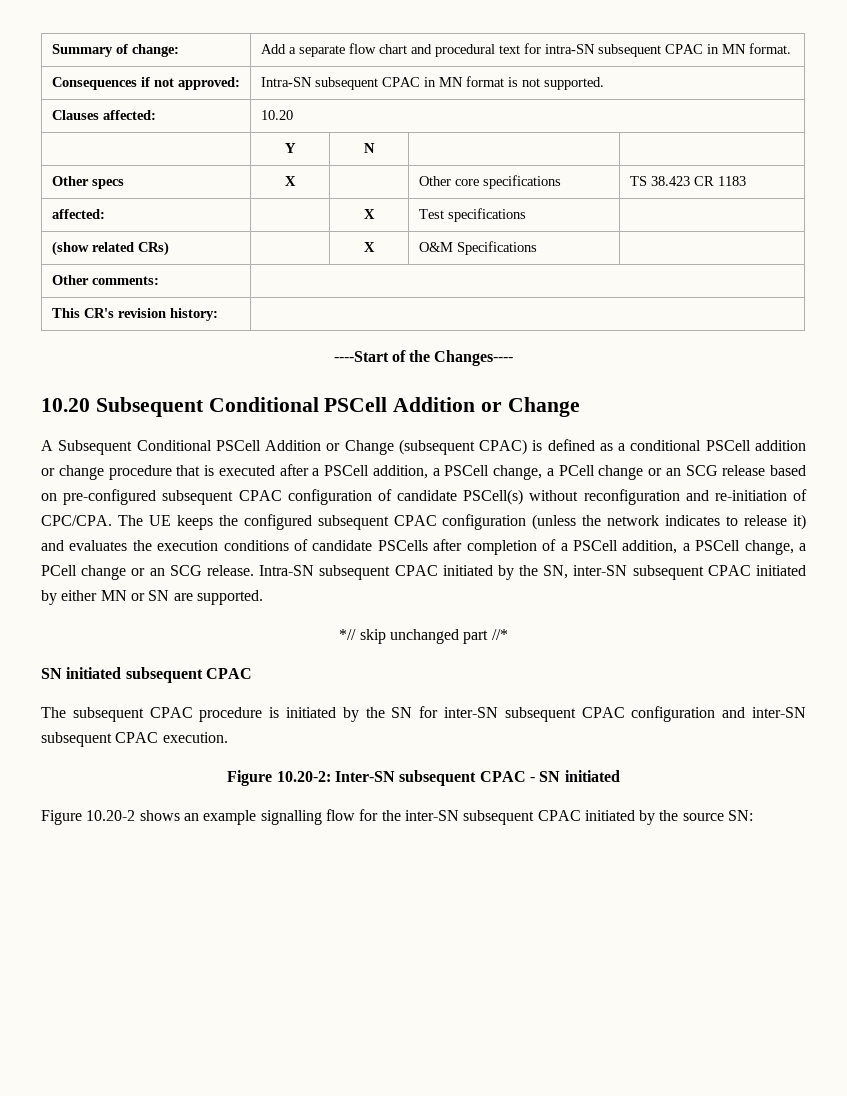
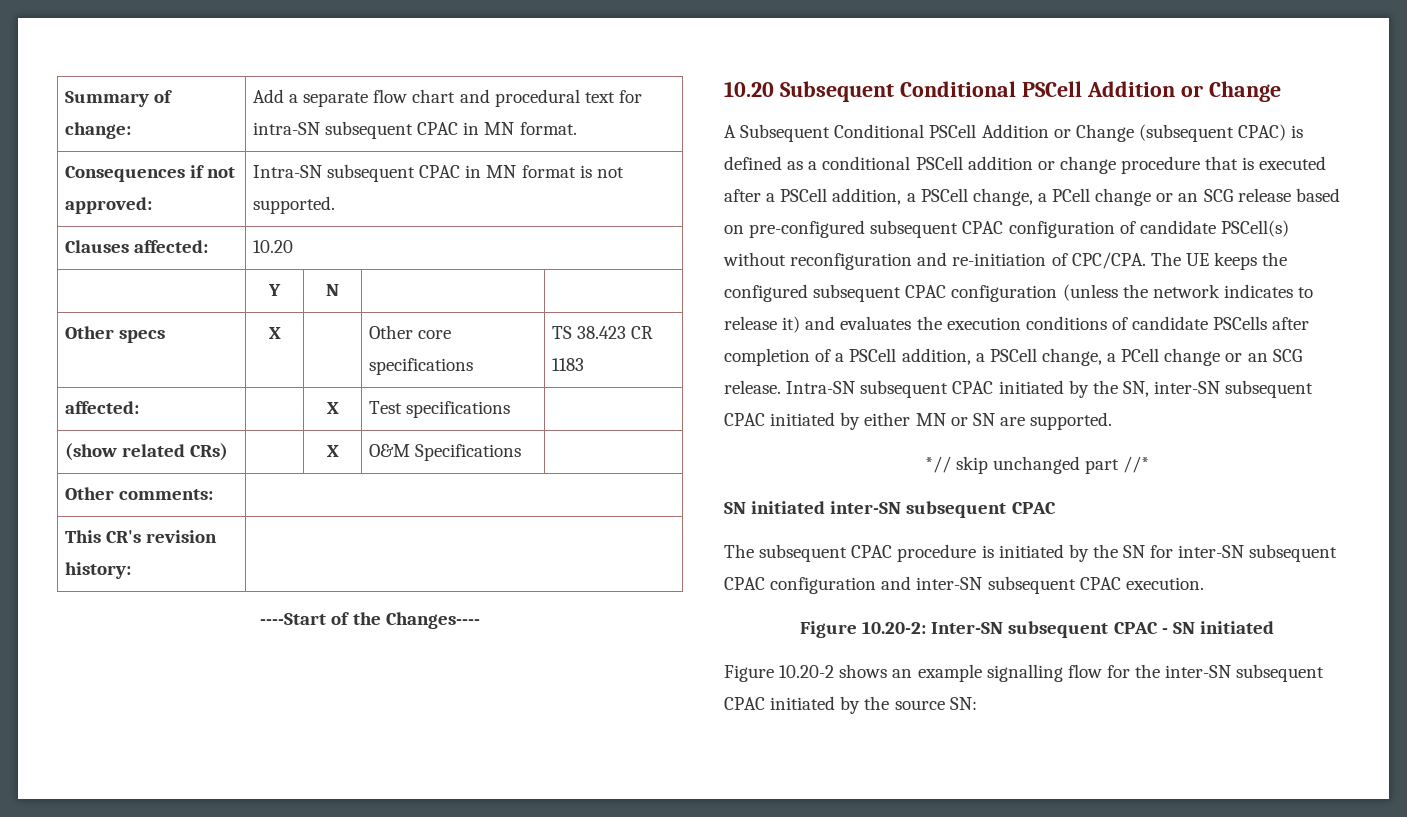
(122, 673) none -> [830,501,902,514] inter-SN

